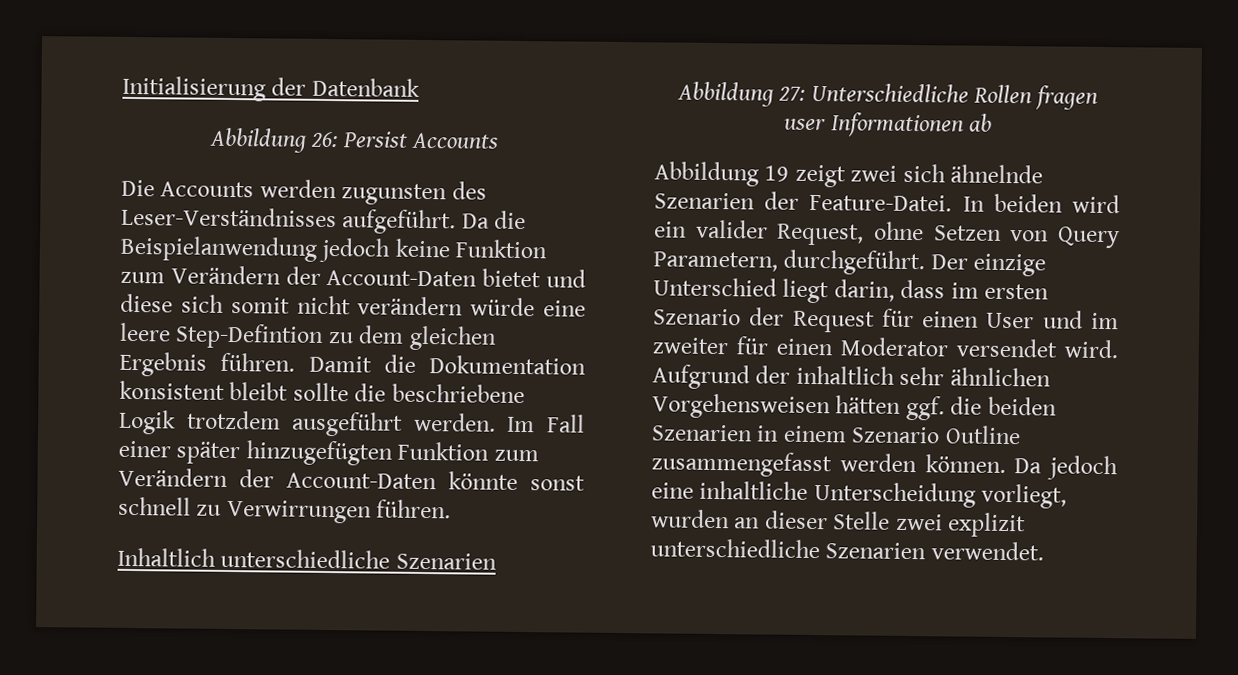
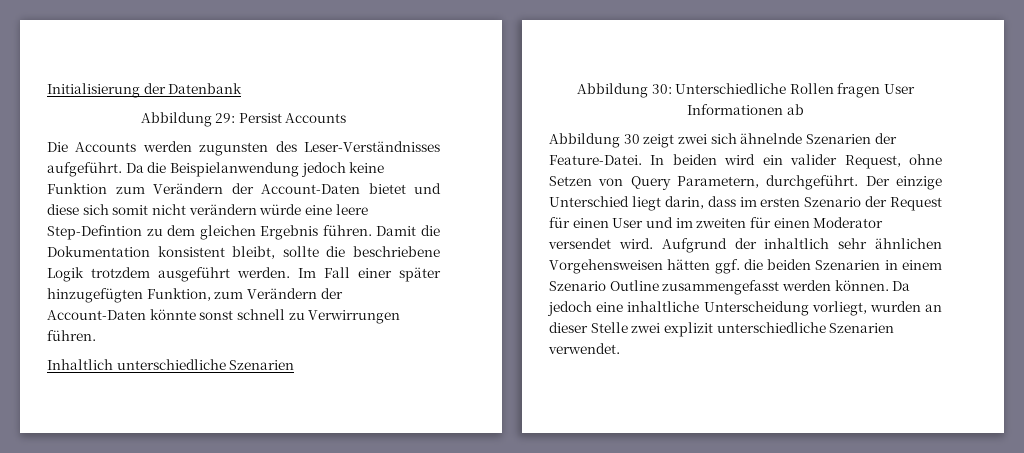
[310,131,339,148] 26: -> [215,113,236,123] 29:
[229,381,289,401] bleibt -> [232,246,276,259] bleibt,
[397,441,490,461] Funktion -> [146,288,211,301] Funktion,
[778,86,806,101] 27: -> [651,84,672,94] 30:
[784,118,827,131] user -> [884,84,916,94] User
[764,165,790,182] 19 -> [623,134,640,144] 30
[652,337,728,355] zweiter -> [696,218,747,228] zweiten

